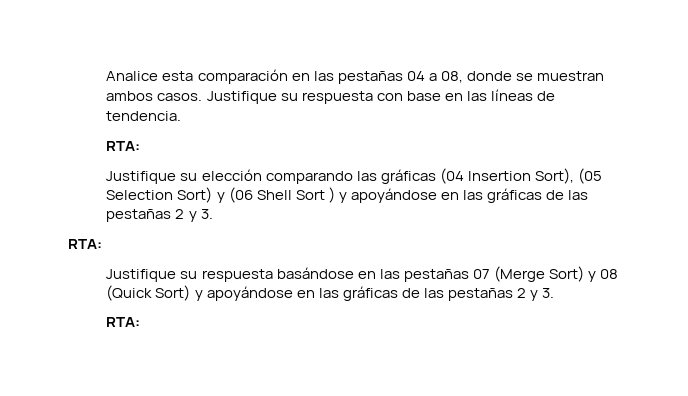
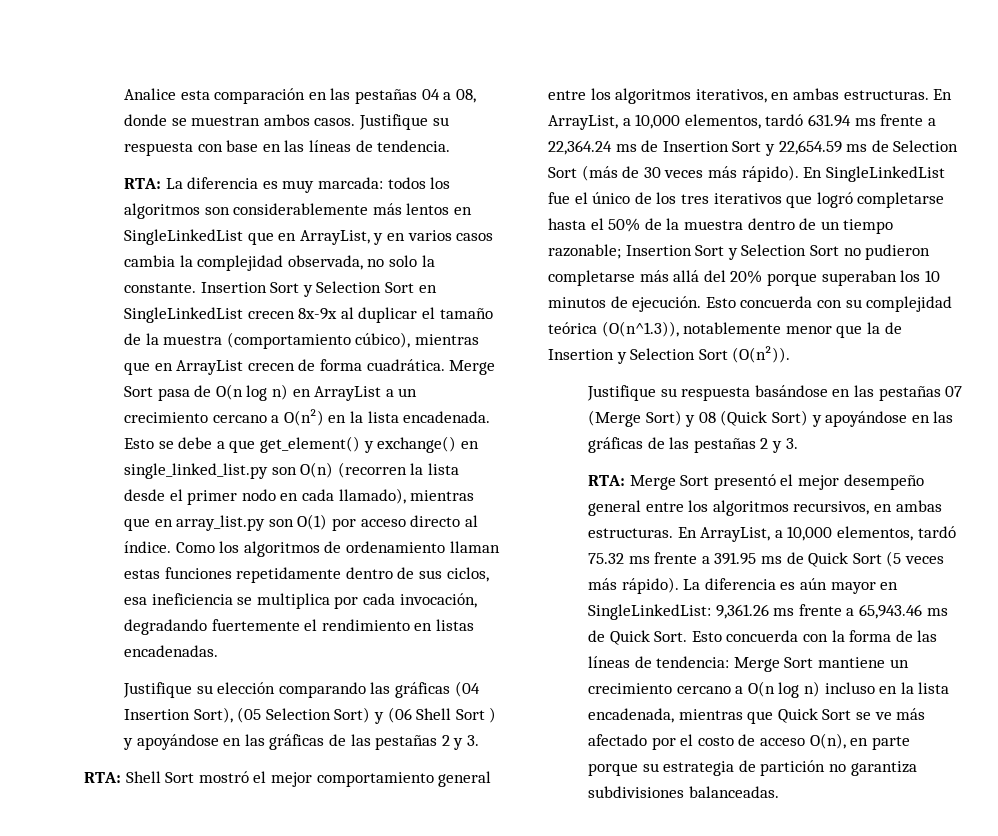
(141, 146) none -> [165,177,451,193] [124,203,472,219] [124,229,494,245] [124,255,435,271] [124,281,437,297] [124,307,493,323] [124,332,479,349] [124,359,496,375] [124,384,418,401] [124,409,491,426] [124,436,479,453] [124,462,459,479] [124,488,475,505] [124,514,478,531] [124,541,500,557] [124,567,489,583] [124,593,477,609] [124,619,474,635] [124,645,219,657] La diferencia es muy marcada: todos los algoritmos son considerablemente más lentos en SingleLinkedList que en ArrayList, y en varios casos cambia la complejidad observada, no solo la constante. Insertion Sort y Selection Sort en SingleLinkedList crecen 8x-9x al duplicar el tamaño de la muestra (comportamiento cúbico), mientras que en ArrayList crecen de forma cuadrática. Merge Sort pasa de O(n log n) en ArrayList a un crecimiento cercano a O(n²) en la lista encadenada. Esto se debe a que get_element() y exchange() en single_linked_list.py son O(n) (recorren la lista desde el primer nodo en cada llamado), mientras que en array_list.py son O(1) por acceso directo al índice. Como los algoritmos de ordenamiento llaman estas funciones repetidamente dentro de sus ciclos, esa ineficiencia se multiplica por cada invocación, degradando fuertemente el rendimiento en listas encadenadas.
(102, 244) none -> [125,771,492,787] [548,88,953,104] [548,114,936,130] [548,140,959,156] [548,165,945,182] [548,192,945,208] [548,218,894,234] [548,244,931,260] [548,270,940,286] [548,296,953,312] [548,321,902,338] [548,346,791,364] Shell Sort mostró el mejor comportamiento general entre los algoritmos iterativos, en ambas estructuras. En ArrayList, a 10,000 elementos, tardó 631.94 ms frente a 22,364.24 ms de Insertion Sort y 22,654.59 ms de Selection Sort (más de 30 veces más rápido). En SingleLinkedList fue el único de los tres iterativos que logró completarse hasta el 50% de la muestra dentro de un tiempo razonable; Insertion Sort y Selection Sort no pudieron completarse más allá del 20% porque superaban los 10 minutos de ejecución. Esto concuerda con su complejidad teórica (O(n^1.3)), notablemente menor que la de Insertion y Selection Sort (O(n²)).
(141, 322) none -> [629,474,924,490] [588,500,942,516] [588,526,956,542] [588,551,944,567] [588,577,899,594] [588,604,948,620] [588,630,938,645] [588,656,909,672] [588,681,950,698] [588,708,926,724] [588,733,910,750] [588,760,917,776] [588,786,779,798] Merge Sort presentó el mejor desempeño general entre los algoritmos recursivos, en ambas estructuras. En ArrayList, a 10,000 elementos, tardó 75.32 ms frente a 391.95 ms de Quick Sort (5 veces más rápido). La diferencia es aún mayor en SingleLinkedList: 9,361.26 ms frente a 65,943.46 ms de Quick Sort. Esto concuerda con la forma de las líneas de tendencia: Merge Sort mantiene un crecimiento cercano a O(n log n) incluso en la lista encadenada, mientras que Quick Sort se ve más afectado por el costo de acceso O(n), en parte porque su estrategia de partición no garantiza subdivisiones balanceadas.

